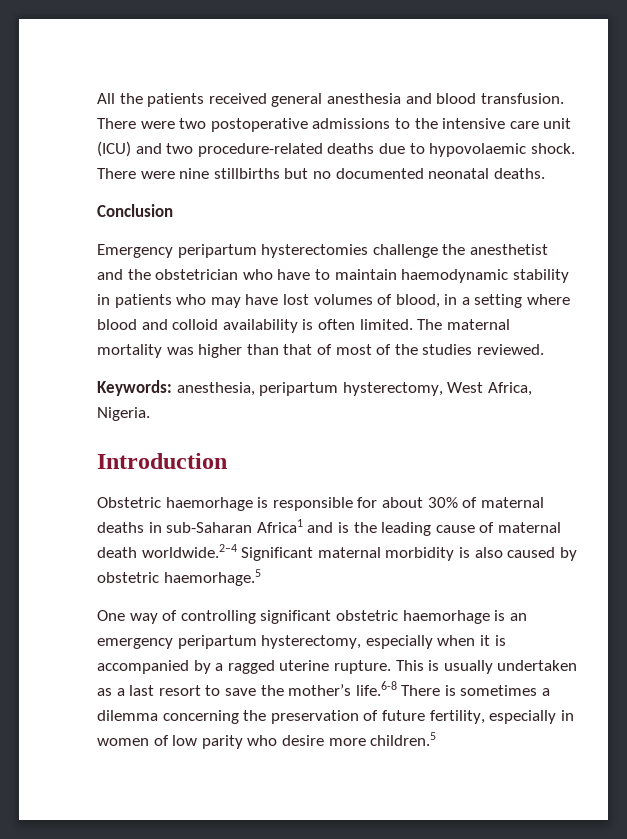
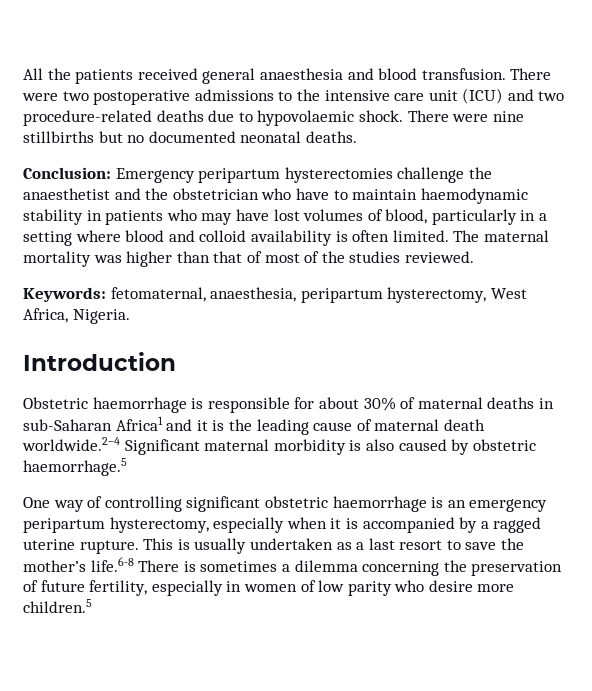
[326,93,401,104] anesthesia -> [259,68,343,80] anaesthesia
[97,204,173,217] Conclusion // -> [23,167,111,179] Conclusion:
[469,244,548,255] anesthetist -> [23,188,110,200] anaesthetist
(440, 301) none -> [431,209,517,225] particularly
[176,382,255,396] anesthesia, -> [110,287,297,302] fetomaternal, anaesthesia,
[165,497,253,511] haemorhage -> [92,397,187,413] haemorrhage
(334, 527) none -> [196,420,208,431] it
[163,569,261,586] haemorhage.5 -> [23,458,127,476] haemorrhage.5
[402,610,490,624] haemorhage -> [332,496,427,512] haemorrhage

